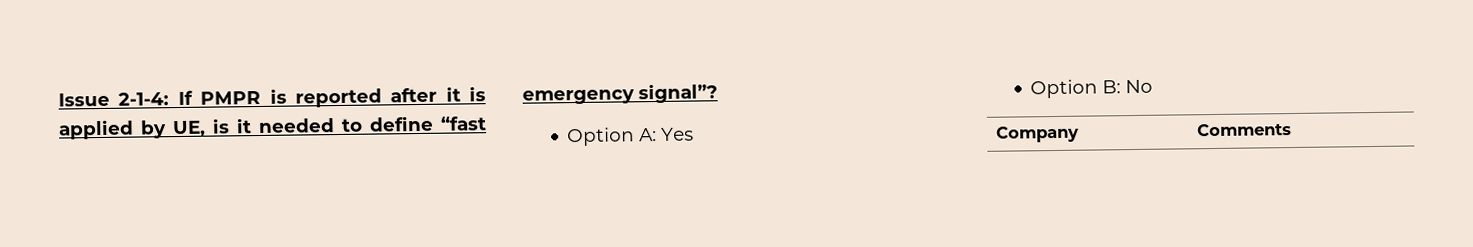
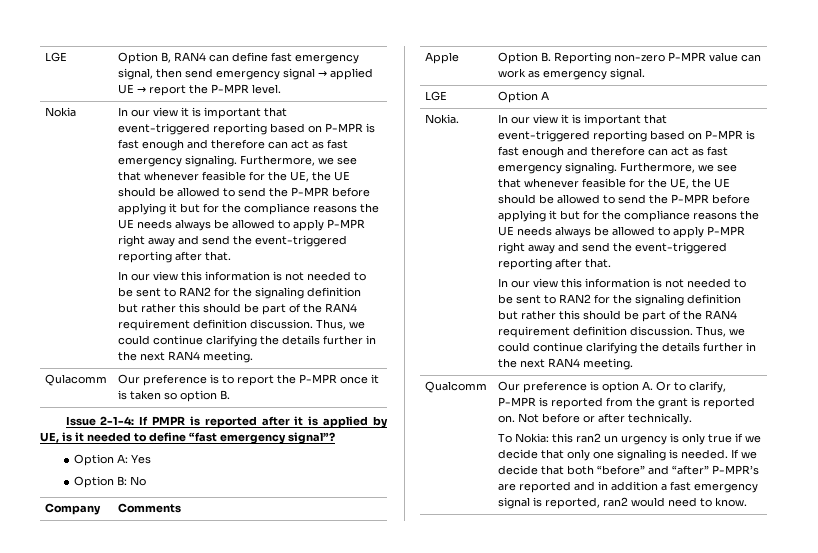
(58, 99) none -> [45,52,68,62] [118,52,360,64] [118,68,374,80] [118,84,282,96] [45,107,77,117] [118,107,288,119] [118,123,376,135] [118,139,349,151] [118,155,358,167] [118,171,351,182] [118,187,371,197] [118,203,380,215] [118,219,366,231] [118,235,348,247] [118,251,232,263] [118,271,367,281] [118,287,362,299] [118,303,358,315] [118,319,366,331] [118,335,377,347] [118,351,254,363] [45,374,108,386] [118,374,380,386] [118,390,231,402] LGE | Option B, RAN4 can define fast emergency signal, then send emergency signal → applied UE → report the P-MPR level. // Nokia | In our view it is important that event-triggered reporting based on P-MPR is fast enough and therefore can act as fast emergency signaling. Furthermore, we see that whenever feasible for the UE, the UE should be allowed to send the P-MPR before applying it but for the compliance reasons the UE needs always be allowed to apply P-MPR right away and send the event-triggered reporting after that. // In our view this information is not needed to be sent to RAN2 for the signaling definition but rather this should be part of the RAN4 requirement definition discussion. Thus, we could continue clarifying the details further in the next RAN4 meeting. // Qulacomm | Our preference is to report the P-MPR once it is taken so option B. //
(1292, 130) none -> [425,52,460,64] [498,52,762,64] [498,68,646,80] [425,91,448,101] [498,91,550,103] [425,114,460,124] [498,114,668,126] [498,130,756,142] [498,146,729,158] [498,162,738,174] [498,178,731,189] [498,194,751,204] [498,210,760,222] [498,226,746,238] [498,242,728,254] [498,258,612,270] [498,278,747,288] [498,294,742,306] [498,310,738,322] [498,326,746,338] [498,342,757,354] [498,358,634,370] [425,381,488,393] [498,381,727,393] [498,397,756,409] [498,413,693,425] [498,433,762,445] [498,449,758,461] [498,465,760,475] [498,481,759,493] [498,497,748,509] // Apple | Option B. Reporting non-zero P-MPR value can work as emergency signal. // LGE | Option A // Nokia. | In our view it is important that event-triggered reporting based on P-MPR is fast enough and therefore can act as fast emergency signaling. Furthermore, we see that whenever feasible for the UE, the UE should be allowed to send the P-MPR before applying it but for the compliance reasons the UE needs always be allowed to apply P-MPR right away and send the event-triggered reporting after that. // In our view this information is not needed to be sent to RAN2 for the signaling definition but rather this should be part of the RAN4 requirement definition discussion. Thus, we could continue clarifying the details further in the next RAN4 meeting. // Qualcomm | Our preference is option A. Or to clarify, P-MPR is reported from the grant is reported on. Not before or after technically. // To Nokia: this ran2 un urgency is only true if we decide that only one signaling is needed. If we decide that both “before” and “after” P-MPR’s are reported and in addition a fast emergency signal is reported, ran2 would need to know.

